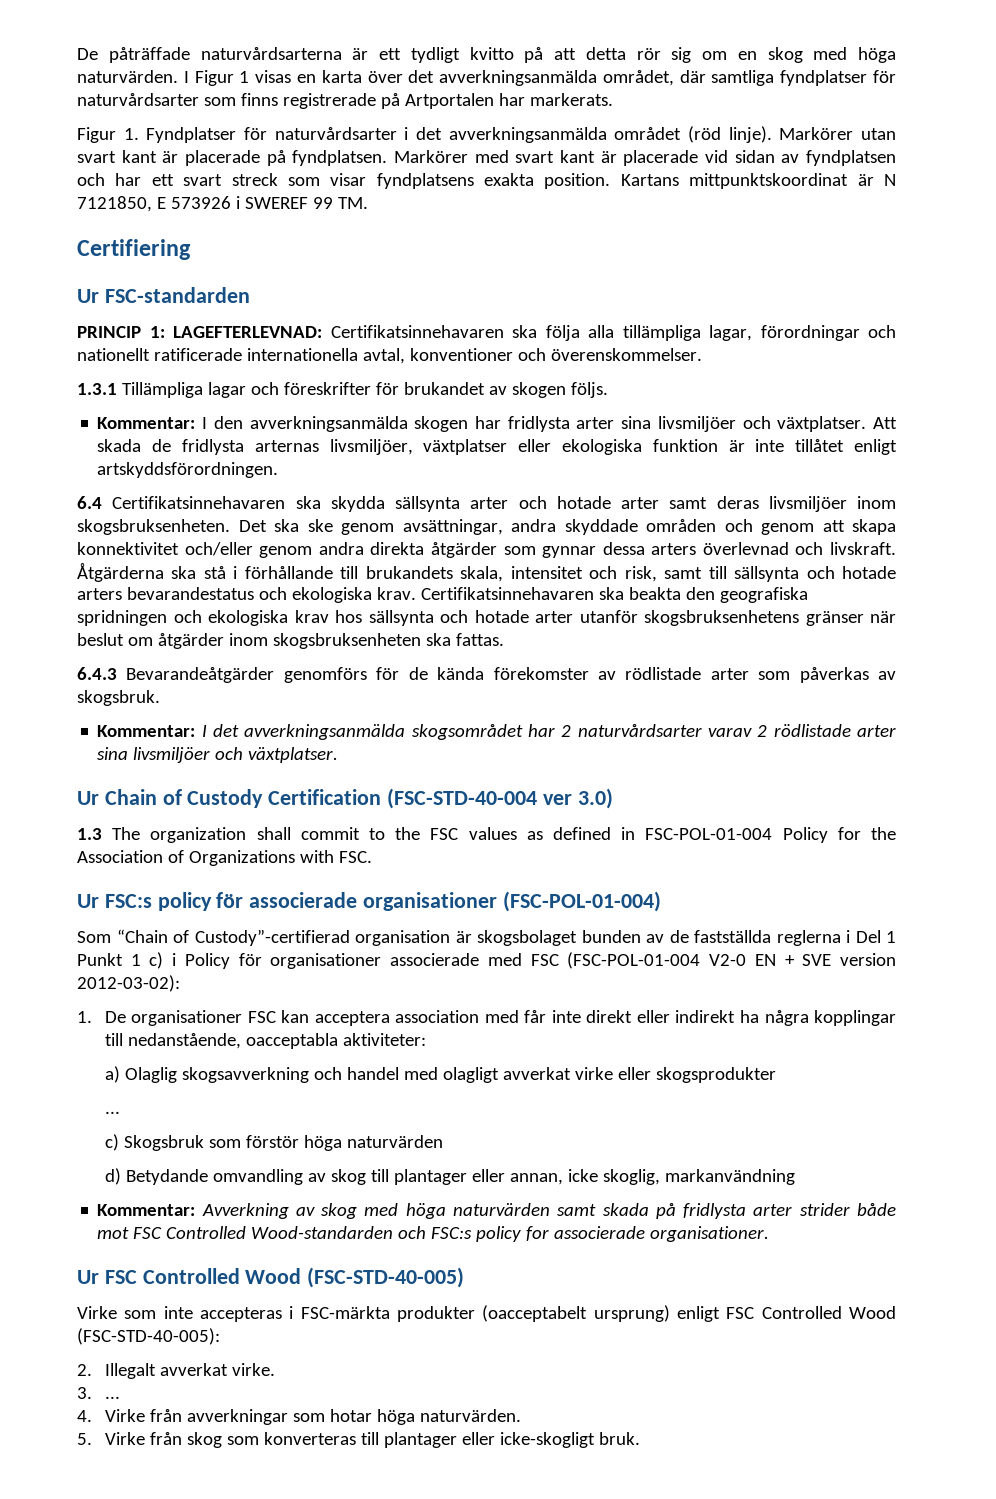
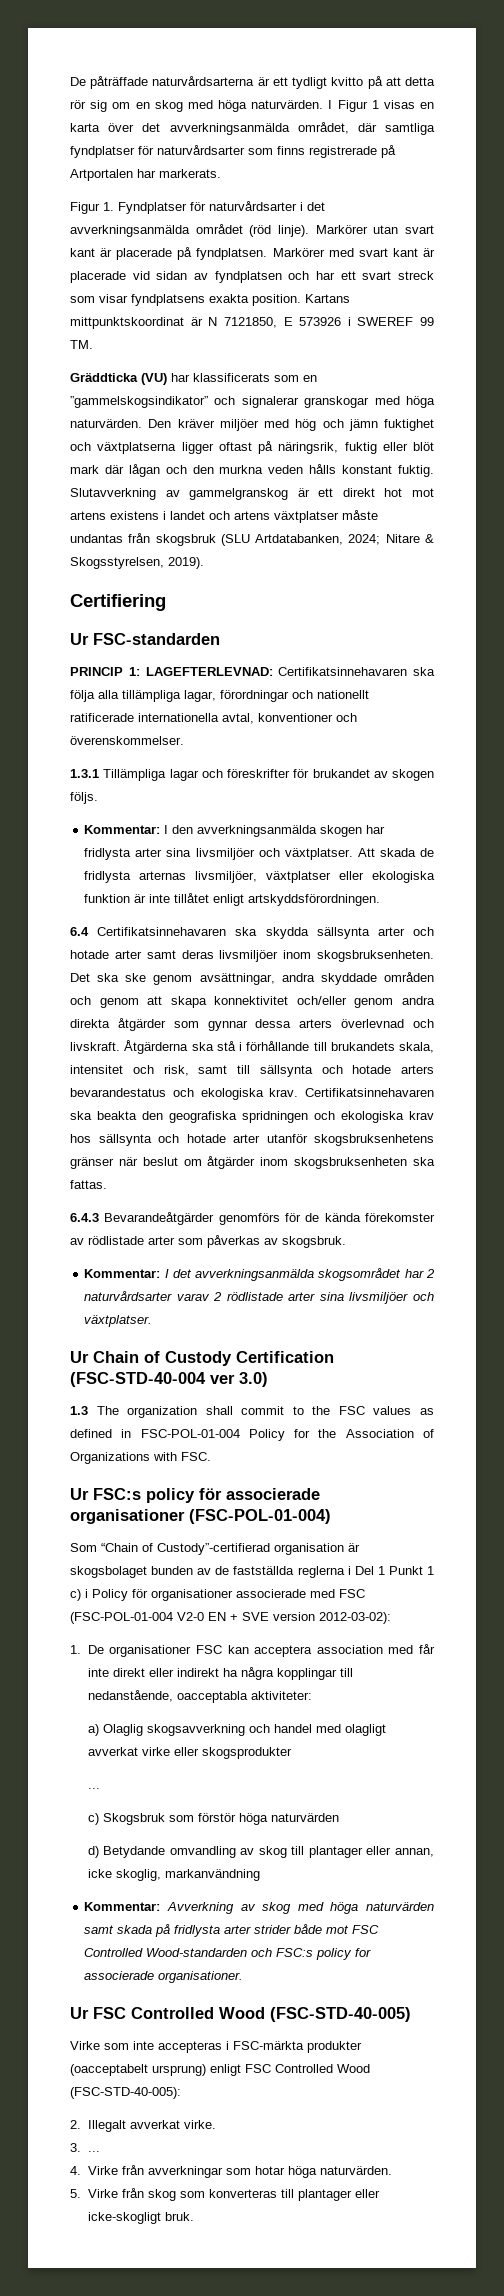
(368, 203) none -> [70,372,317,385] [70,396,435,408] [70,419,434,431] [70,441,434,454] [70,464,434,477] [70,488,434,500] [70,510,378,523] [70,533,434,546] [70,557,204,569] // Gräddticka (VU) har klassificerats som en ”gammelskogsindikator” och signalerar granskogar med höga naturvärden. Den kräver miljöer med hög och jämn fuktighet och växtplatserna ligger oftast på näringsrik, fuktig eller blöt mark där lågan och den murkna veden hålls konstant fuktig. Slutavverkning av gammelgranskog är ett direkt hot mot artens existens i landet och artens växtplatser måste undantas från skogsbruk (SLU Artdatabanken, 2024; Nitare & Skogsstyrelsen, 2019).

